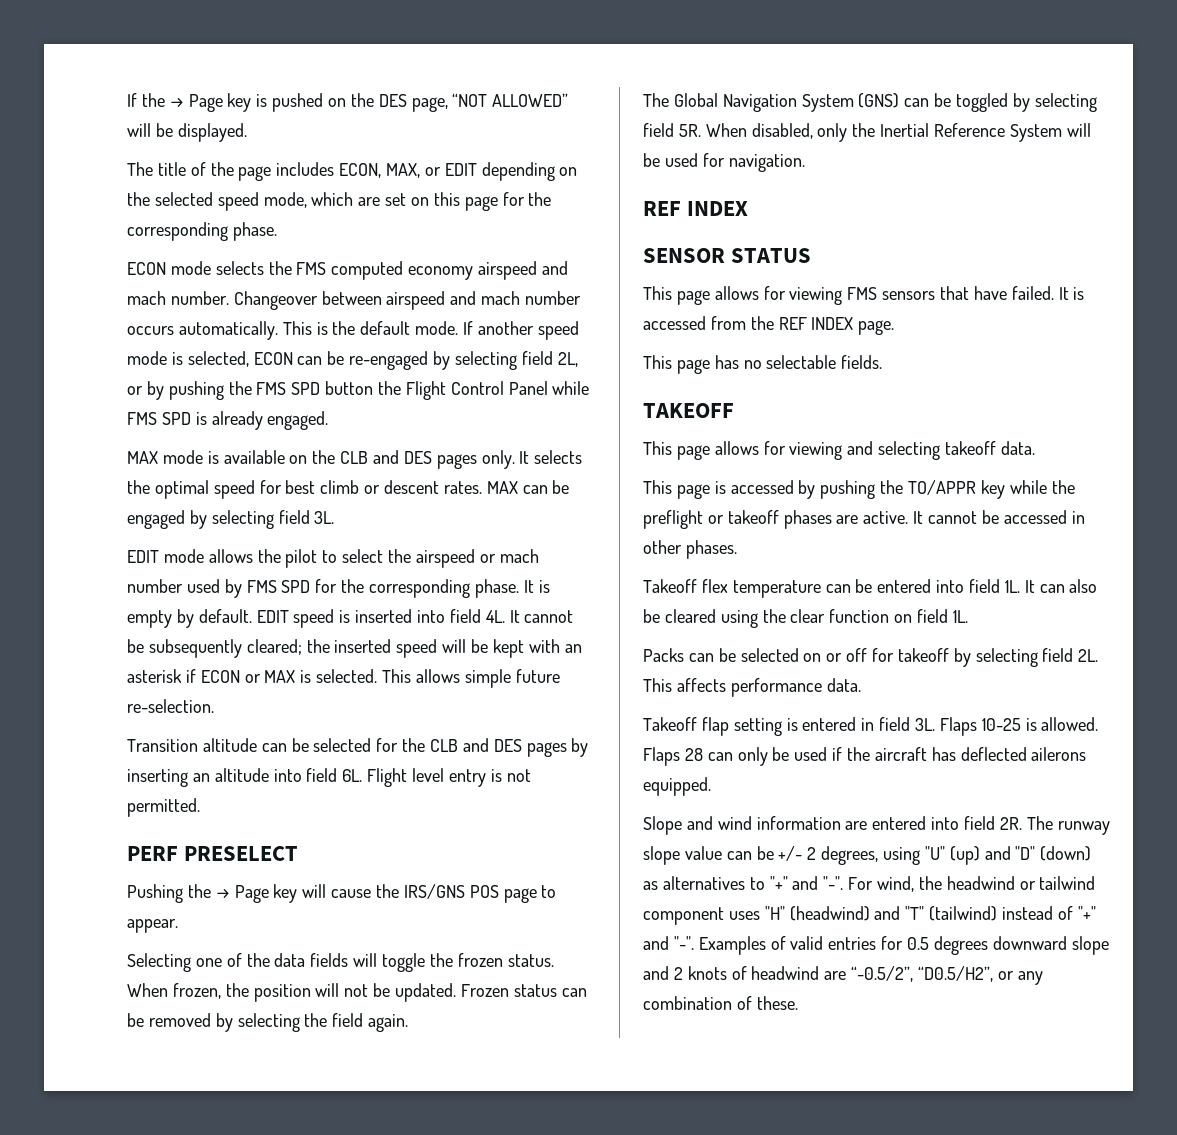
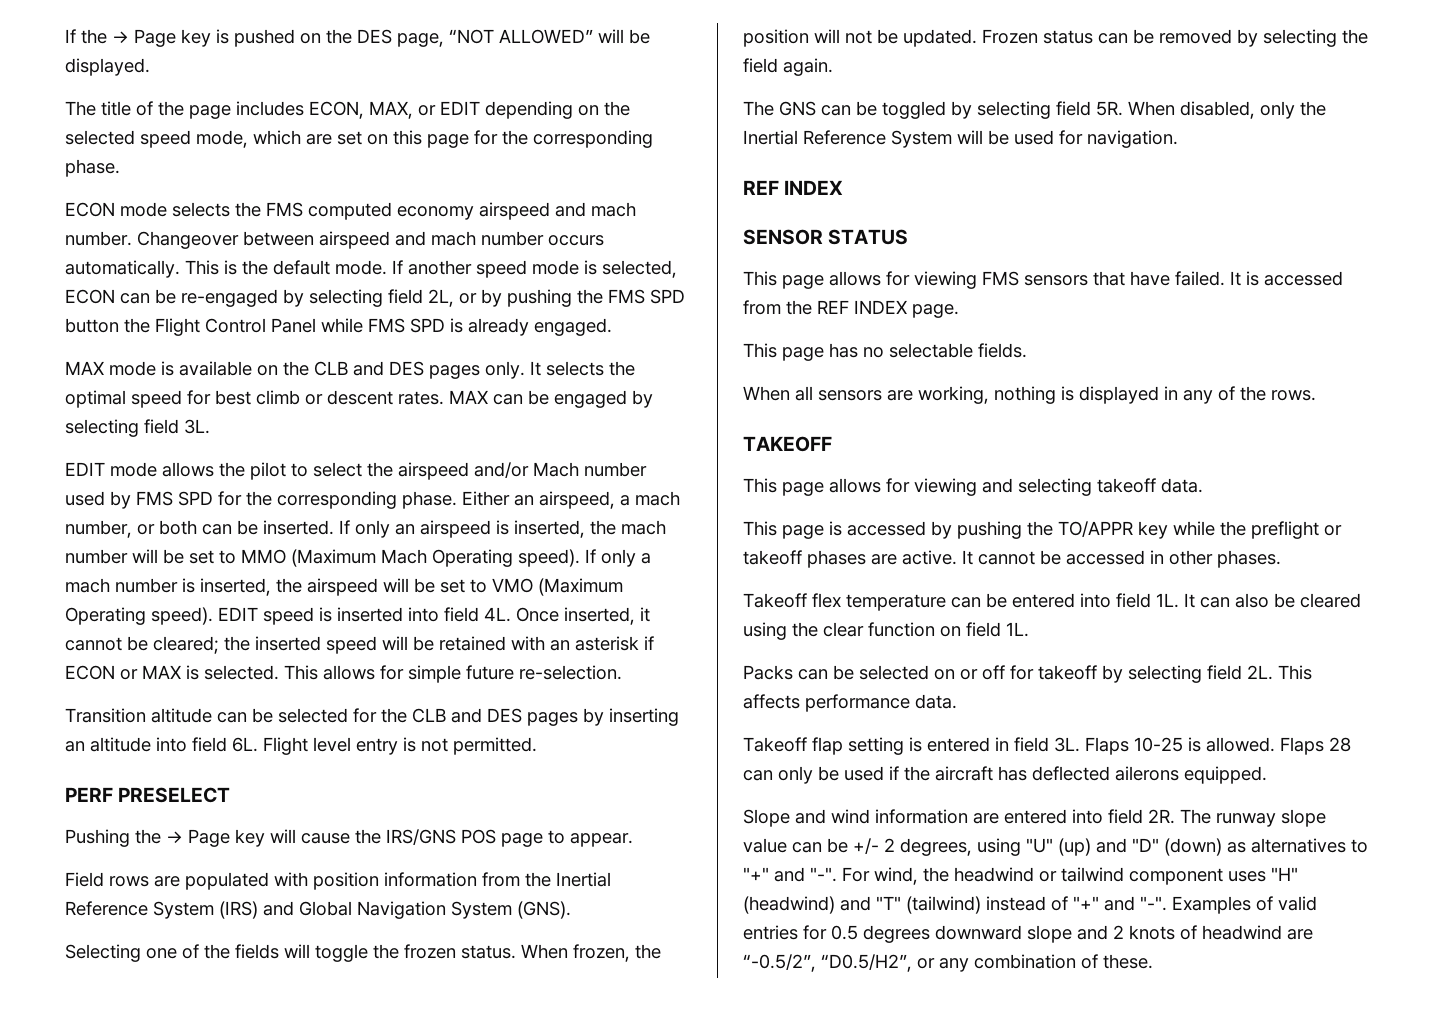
[479,549,539,563] or mach -> [474,462,579,478] and/or Mach
[523,580,550,593] [127,609,252,628] It is empty by default. -> [462,491,680,509] [65,520,666,538] [65,549,651,567] [65,578,623,596] [65,607,213,625] Either an airspeed, a mach number, or both can be inserted. If only an airspeed is inserted, the mach number will be set to MMO (Maximum Mach Operating speed). If only a mach number is inserted, the airspeed will be set to VMO (Maximum Operating speed).
[509,610,574,623] [127,639,242,658] It cannot be subsequently -> [516,607,650,625] [65,636,148,651] Once inserted, it cannot be
[492,639,524,658] kept -> [439,636,506,651] retained
(460, 676) none -> [380,665,404,680] for
(178, 926) none -> [65,872,611,890] [65,901,571,919] // Field rows are populated with position information from the Inertial Reference System (IRS) and Global Navigation System (GNS).
[274,953,306,967] data -> (230, 951) none
[673,93,900,112] Global Navigation System (GNS) -> [779,101,816,116] GNS
(883, 362) none -> [743,386,1316,404] // When all sensors are working, nothing is displayed in any of the rows.

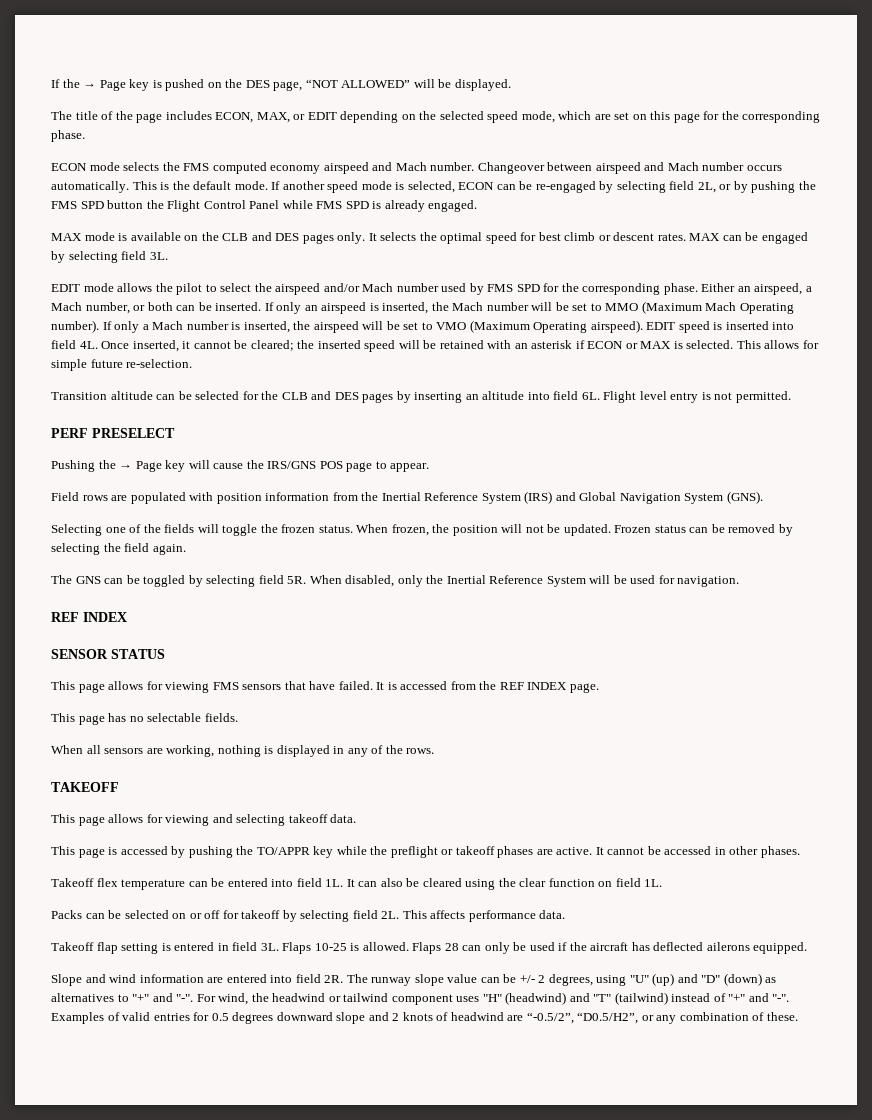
[591,202,636,217] mach -> [395,162,427,171] Mach
[431,231,476,246] mach -> [667,162,699,171] Mach
[635,491,680,506] mach -> [51,302,82,311] Mach
[621,520,666,535] mach -> [452,302,484,311] Mach
[518,549,580,567] speed). -> [51,320,99,333] number).
[65,578,110,593] mach -> [152,321,184,330] Mach
[151,607,213,625] speed). -> [590,320,643,333] airspeed).

